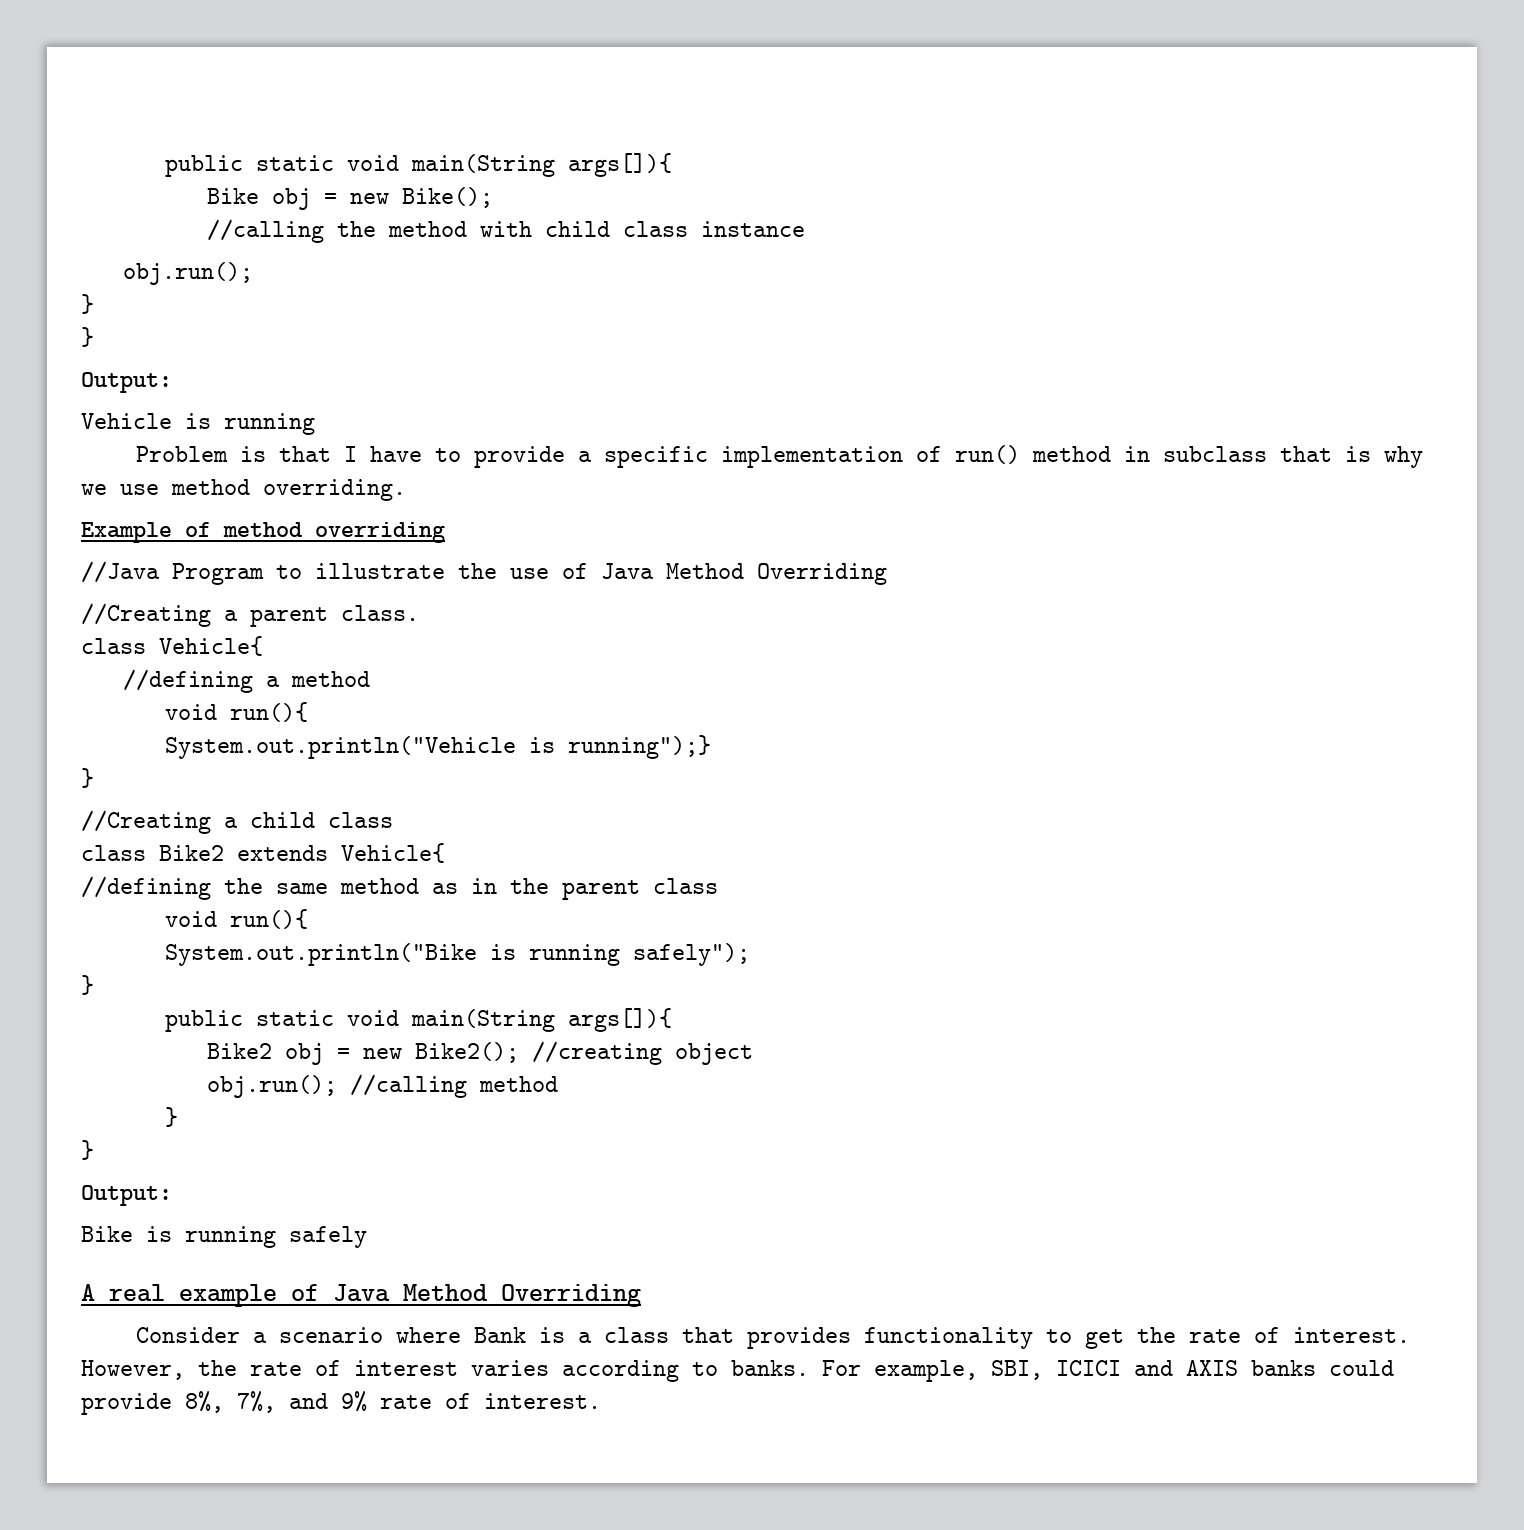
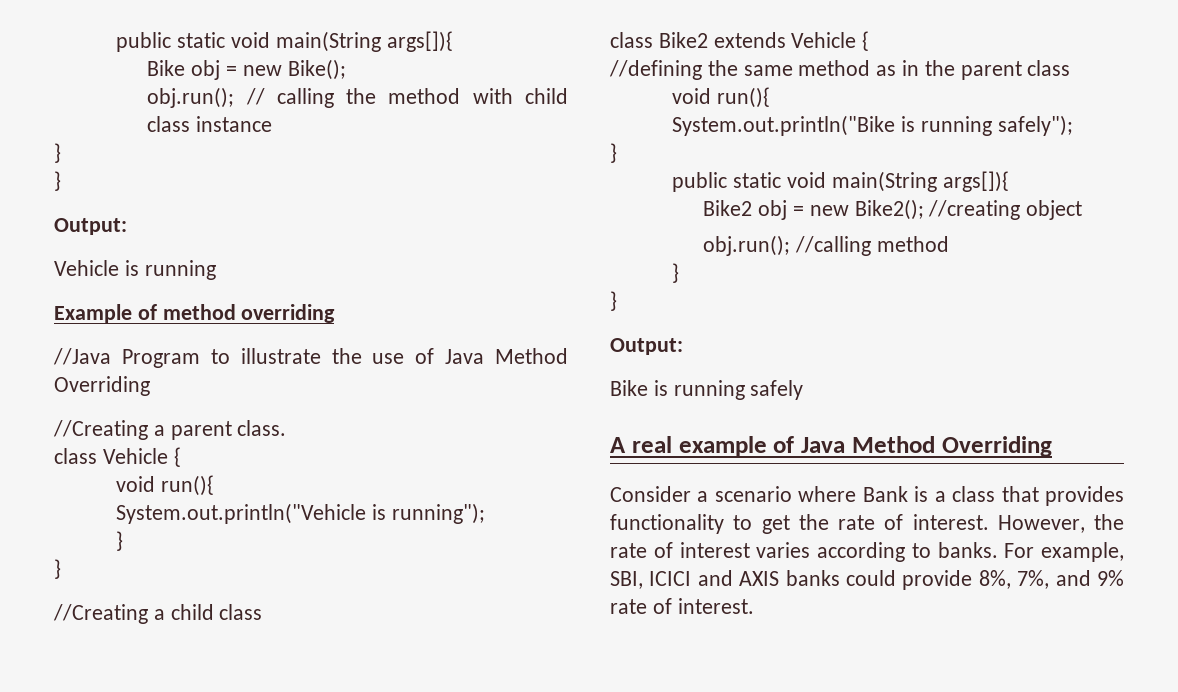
[206,219,324,243] //calling -> [147,87,334,108] obj.run(); // calling
[122,262,253,285] // obj.run(); -> (273, 124) none
[135,445,1423,468] [81,479,406,501] // Problem is that I have to provide a specific implementation of run() method in subclass that is why we use method overriding. -> (216, 270) none
[159,636,263,656] [122,669,370,693] Vehicle{ // //defining a method -> [102,447,181,467] Vehicle {
[567,735,711,759] running");} -> [391,503,485,524] [116,531,124,551] running"); // }
[341,843,445,863] Vehicle{ -> [791,31,870,51] Vehicle {

